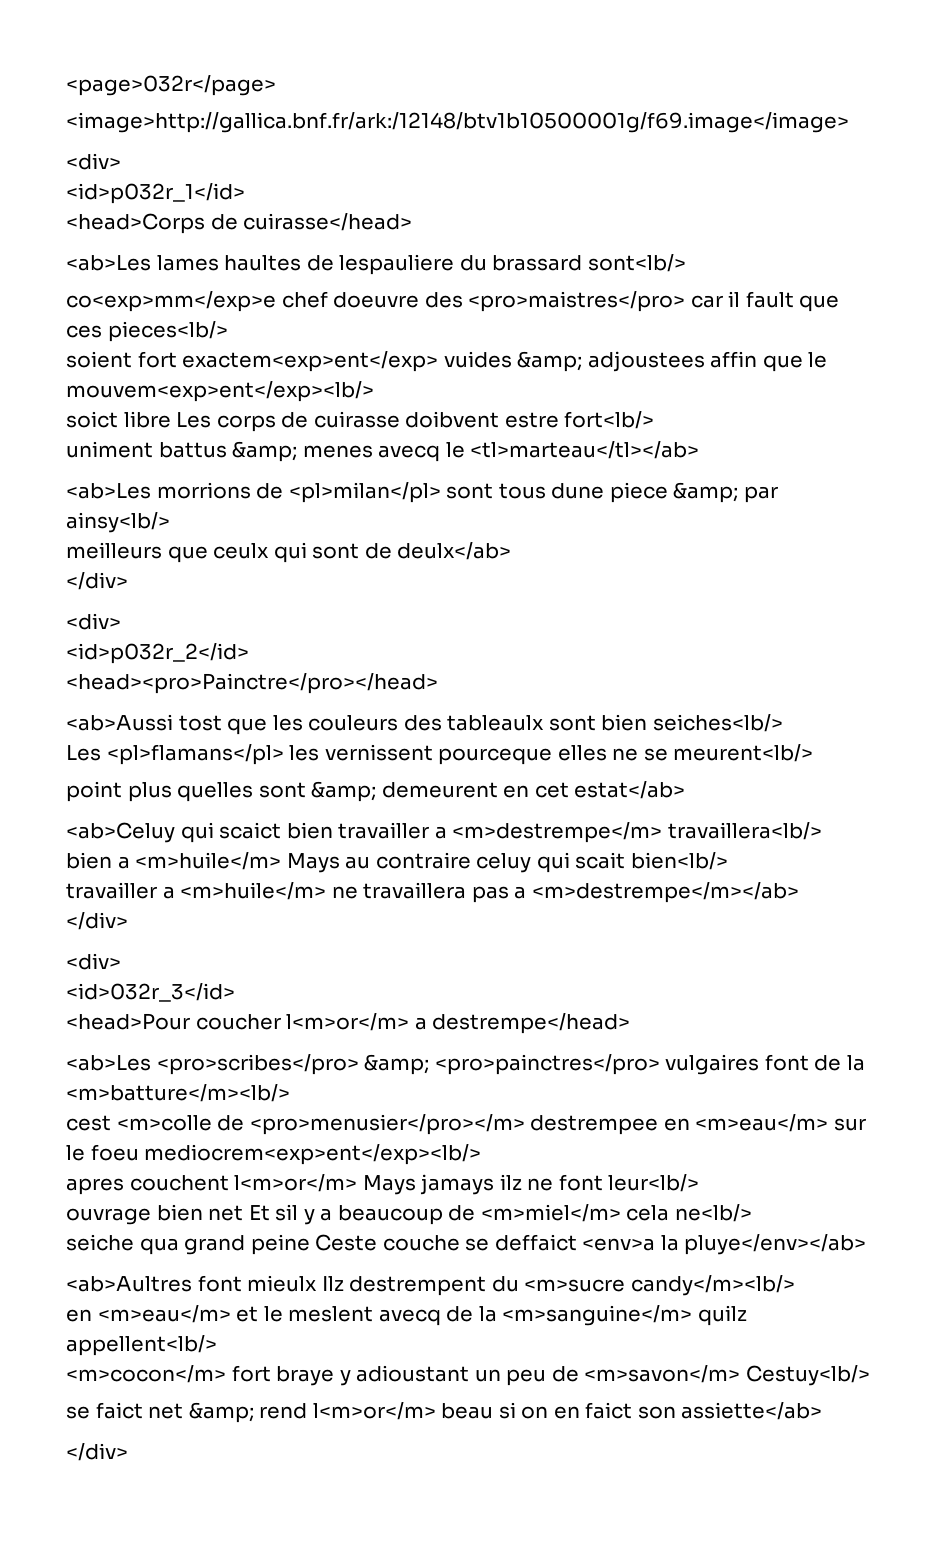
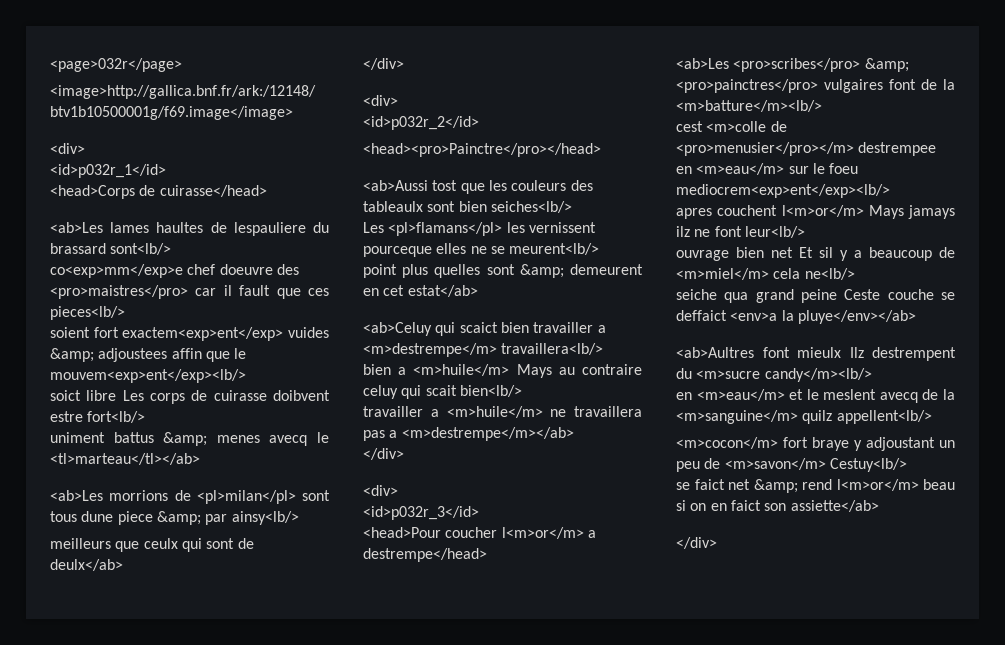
[66,983,235,1002] <id>032r_3</id> -> [363,506,479,520] <id>p032r_3</id>
[356,1365,470,1382] adioustant -> [866,437,935,451] adjoustant

